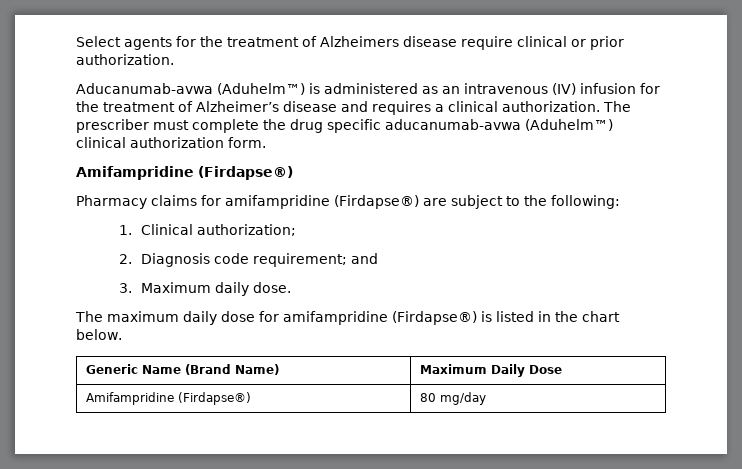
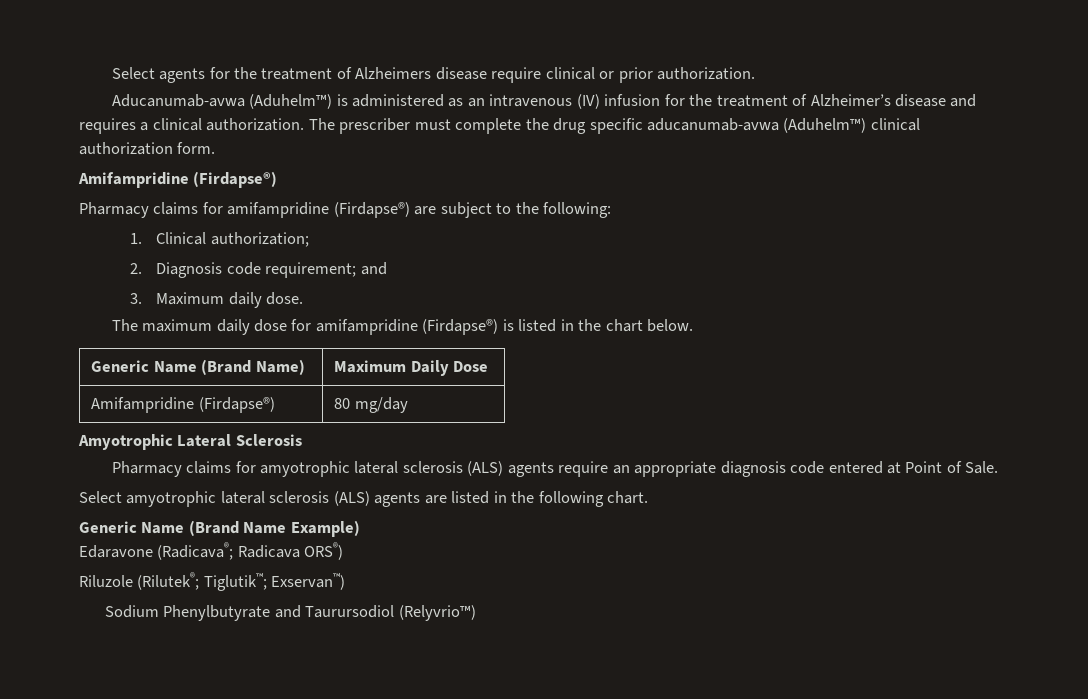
(486, 398) none -> [78,434,302,450] [111,461,999,477] [79,491,649,507] [79,520,360,537] [79,542,344,560] [79,572,346,591] [104,605,476,621] // Amyotrophic Lateral Sclerosis // Pharmacy claims for amyotrophic lateral sclerosis (ALS) agents require an appropriate diagnosis code entered at Point of Sale. // Select amyotrophic lateral sclerosis (ALS) agents are listed in the following chart. // Generic Name (Brand Name Example) // Edaravone (Radicava®; Radicava ORS®) // Riluzole (Rilutek®; Tiglutik™; Exservan™) // Sodium Phenylbutyrate and Taurursodiol (Relyvrio™)

